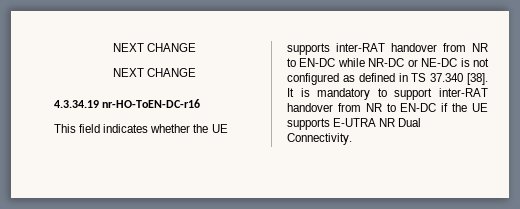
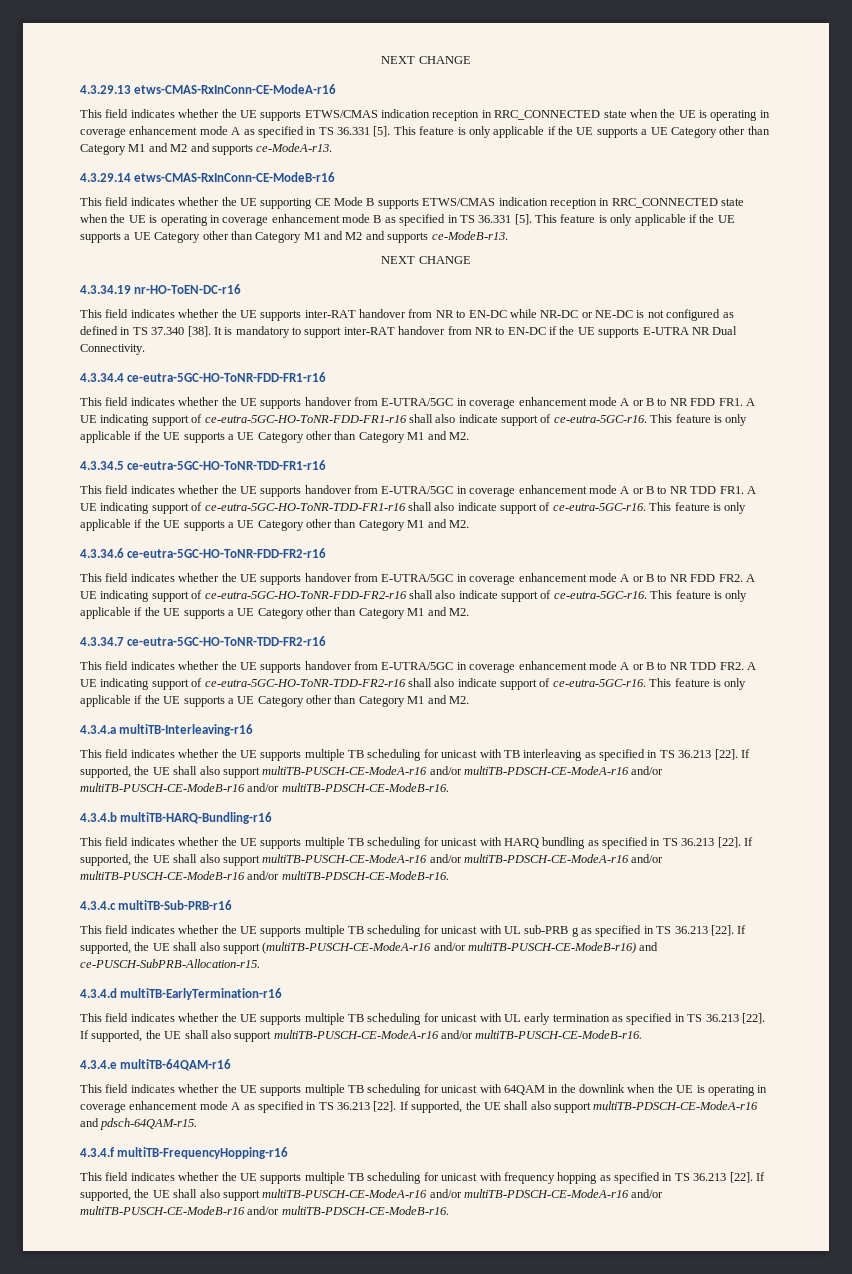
[112,43,197,52] NEXT CHANGE -> [381,56,471,64] [80,84,337,94] [80,109,770,121] [80,126,770,138] [80,143,333,155] [80,172,336,182] [80,197,744,209] [80,214,735,226] [80,231,508,243] NEXT CHANGE // 4.3.29.13 etws-CMAS-RxInConn-CE-ModeA-r16 // This field indicates whether the UE supports ETWS/CMAS indication reception in RRC_CONNECTED state when the UE is operating in coverage enhancement mode A as specified in TS 36.331 [5]. This feature is only applicable if the UE supports a UE Category other than Category M1 and M2 and supports ce-ModeA-r13. // 4.3.29.14 etws-CMAS-RxInConn-CE-ModeB-r16 // This field indicates whether the UE supporting CE Mode B supports ETWS/CMAS indication reception in RRC_CONNECTED state when the UE is operating in coverage enhancement mode B as specified in TS 36.331 [5]. This feature is only applicable if the UE supports a UE Category other than Category M1 and M2 and supports ce-ModeB-r13.
(352, 139) none -> [80,372,327,382] [80,397,755,409] [80,414,748,426] [80,431,469,443] [80,460,327,470] [80,485,756,497] [80,502,747,514] [80,519,469,531] [80,548,327,558] [80,573,755,585] [80,590,748,602] [80,607,469,619] [80,636,327,646] [80,661,756,673] [80,678,747,690] [80,695,469,707] [80,724,254,736] [80,749,750,761] [80,766,664,778] [80,783,449,792] [80,812,273,824] [80,837,753,849] [80,854,664,866] [80,871,449,880] [80,900,233,910] [80,925,747,937] [80,942,659,954] [80,959,260,968] [80,988,283,1000] [80,1013,765,1025] [80,1030,643,1042] [80,1059,232,1071] [80,1084,768,1096] [80,1101,759,1113] [80,1118,198,1130] [80,1147,289,1159] [80,1172,765,1184] [80,1189,664,1201] [80,1206,449,1215] // 4.3.34.4 ce-eutra-5GC-HO-ToNR-FDD-FR1-r16 // This field indicates whether the UE supports handover from E-UTRA/5GC in coverage enhancement mode A or B to NR FDD FR1. A UE indicating support of ce-eutra-5GC-HO-ToNR-FDD-FR1-r16 shall also indicate support of ce-eutra-5GC-r16. This feature is only applicable if the UE supports a UE Category other than Category M1 and M2. // 4.3.34.5 ce-eutra-5GC-HO-ToNR-TDD-FR1-r16 // This field indicates whether the UE supports handover from E-UTRA/5GC in coverage enhancement mode A or B to NR TDD FR1. A UE indicating support of ce-eutra-5GC-HO-ToNR-TDD-FR1-r16 shall also indicate support of ce-eutra-5GC-r16. This feature is only applicable if the UE supports a UE Category other than Category M1 and M2. // 4.3.34.6 ce-eutra-5GC-HO-ToNR-FDD-FR2-r16 // This field indicates whether the UE supports handover from E-UTRA/5GC in coverage enhancement mode A or B to NR FDD FR2. A UE indicating support of ce-eutra-5GC-HO-ToNR-FDD-FR2-r16 shall also indicate support of ce-eutra-5GC-r16. This feature is only applicable if the UE supports a UE Category other than Category M1 and M2. // 4.3.34.7 ce-eutra-5GC-HO-ToNR-TDD-FR2-r16 // This field indicates whether the UE supports handover from E-UTRA/5GC in coverage enhancement mode A or B to NR TDD FR2. A UE indicating support of ce-eutra-5GC-HO-ToNR-TDD-FR2-r16 shall also indicate support of ce-eutra-5GC-r16. This feature is only applicable if the UE supports a UE Category other than Category M1 and M2. // 4.3.4.a multiTB-Interleaving-r16 // This field indicates whether the UE supports multiple TB scheduling for unicast with TB interleaving as specified in TS 36.213 [22]. If supported, the UE shall also support multiTB-PUSCH-CE-ModeA-r16 and/or multiTB-PDSCH-CE-ModeA-r16 and/or multiTB-PUSCH-CE-ModeB-r16 and/or multiTB-PDSCH-CE-ModeB-r16. // 4.3.4.b multiTB-HARQ-Bundling-r16 // This field indicates whether the UE supports multiple TB scheduling for unicast with HARQ bundling as specified in TS 36.213 [22]. If supported, the UE shall also support multiTB-PUSCH-CE-ModeA-r16 and/or multiTB-PDSCH-CE-ModeA-r16 and/or multiTB-PUSCH-CE-ModeB-r16 and/or multiTB-PDSCH-CE-ModeB-r16. // 4.3.4.c multiTB-Sub-PRB-r16 // This field indicates whether the UE supports multiple TB scheduling for unicast with UL sub-PRB g as specified in TS 36.213 [22]. If supported, the UE shall also support (multiTB-PUSCH-CE-ModeA-r16 and/or multiTB-PUSCH-CE-ModeB-r16) and ce-PUSCH-SubPRB-Allocation-r15. // 4.3.4.d multiTB-EarlyTermination-r16 // This field indicates whether the UE supports multiple TB scheduling for unicast with UL early termination as specified in TS 36.213 [22]. If supported, the UE shall also support multiTB-PUSCH-CE-ModeA-r16 and/or multiTB-PUSCH-CE-ModeB-r16. // 4.3.4.e multiTB-64QAM-r16 // This field indicates whether the UE supports multiple TB scheduling for unicast with 64QAM in the downlink when the UE is operating in coverage enhancement mode A as specified in TS 36.213 [22]. If supported, the UE shall also support multiTB-PDSCH-CE-ModeA-r16 and pdsch-64QAM-r15. // 4.3.4.f multiTB-FrequencyHopping-r16 // This field indicates whether the UE supports multiple TB scheduling for unicast with frequency hopping as specified in TS 36.213 [22]. If supported, the UE shall also support multiTB-PUSCH-CE-ModeA-r16 and/or multiTB-PDSCH-CE-ModeA-r16 and/or multiTB-PUSCH-CE-ModeB-r16 and/or multiTB-PDSCH-CE-ModeB-r16.

